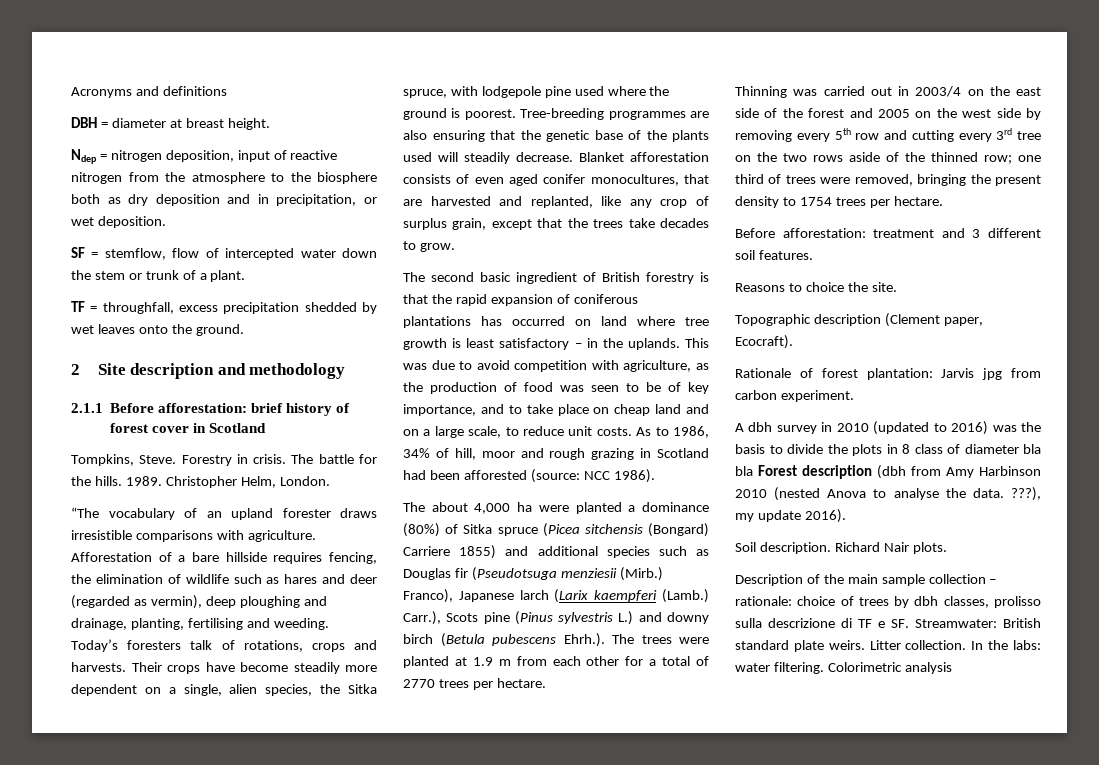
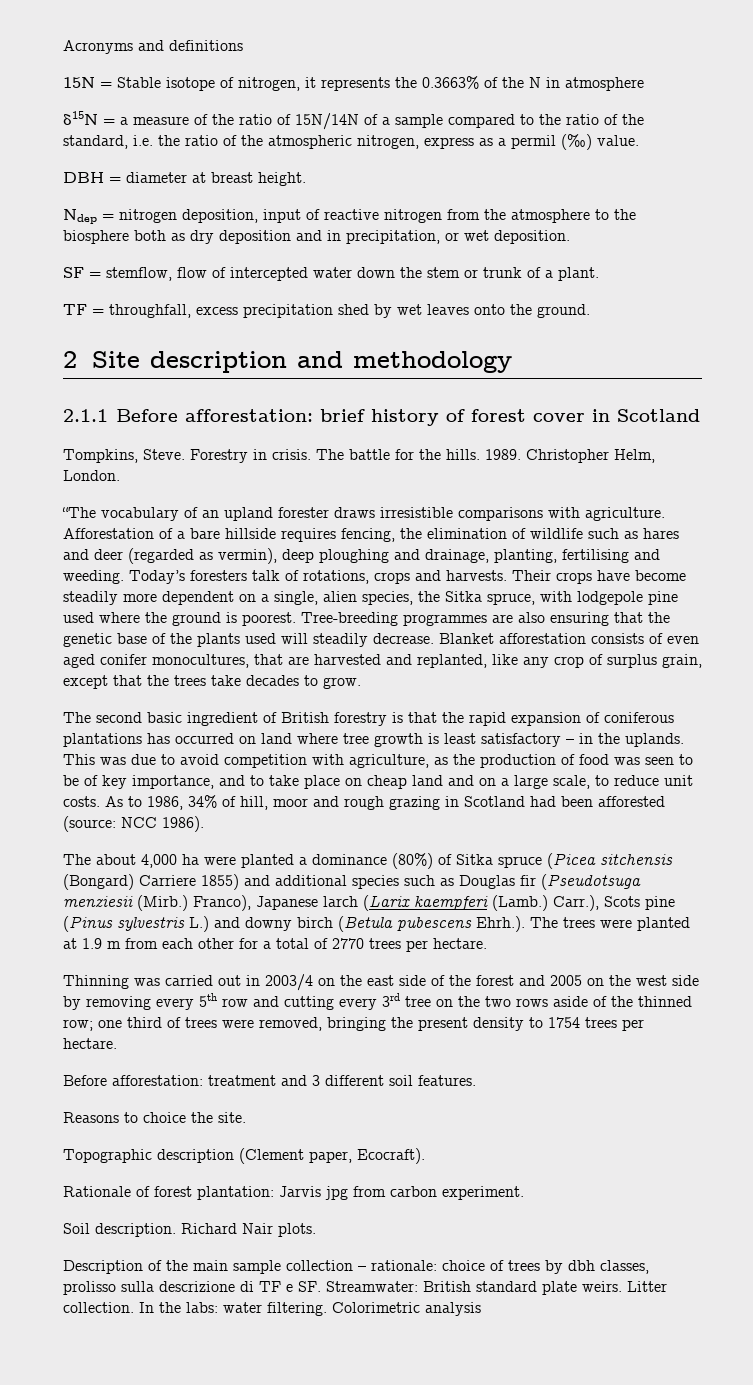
(227, 91) none -> [63,76,644,91] [63,111,644,130] [63,134,639,150] // 15N = Stable isotope of nitrogen, it represents the 0.3663% of the N in atmosphere // δ15N = a measure of the ratio of 15N/14N of a sample compared to the ratio of the standard, i.e. the ratio of the atmospheric nitrogen, express as a permil (‰) value.
[304,302,357,312] shedded -> [338,304,369,315] shed
[735,421,1041,435] [735,444,1041,456] [735,465,1041,479] [735,487,1041,501] [735,509,846,523] // A dbh survey in 2010 (updated to 2016) was the basis to divide the plots in 8 class of diameter bla bla Forest description (dbh from Amy Harbinson 2010 (nested Anova to analyse the data. ???), my update 2016). -> (524, 1193) none

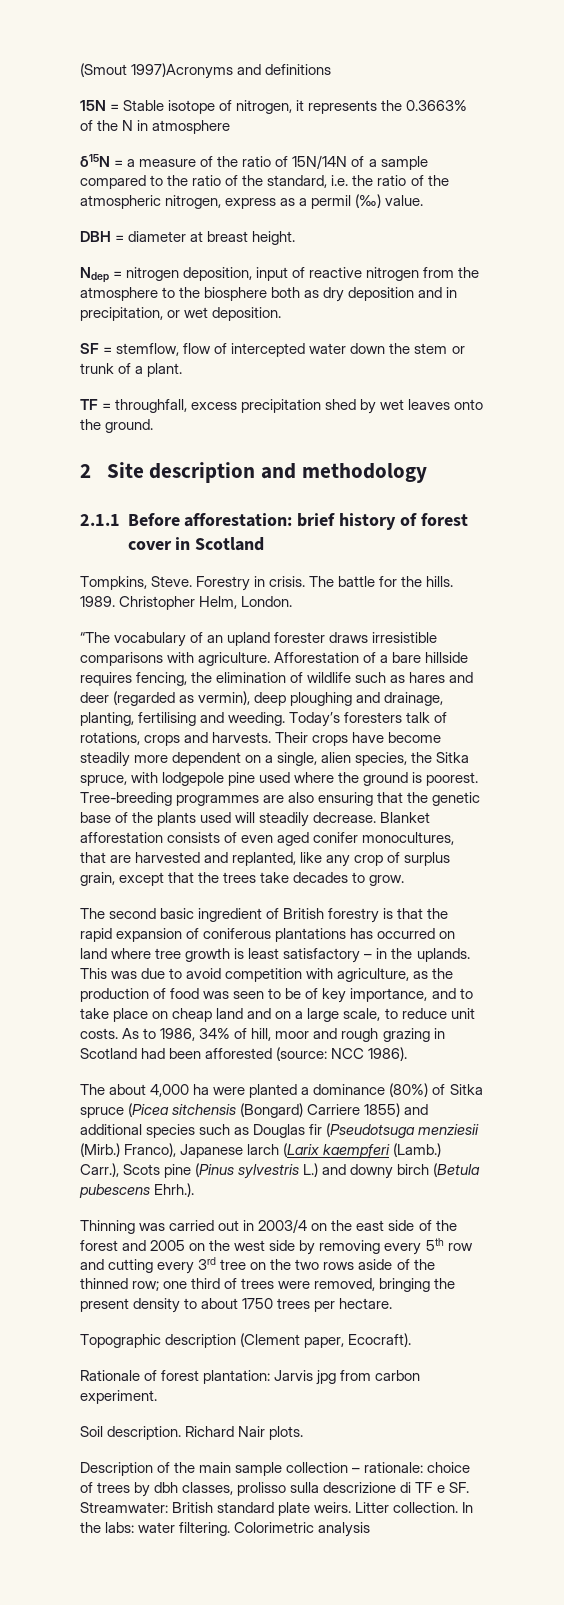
[63,40,133,54] Acronyms -> [80,63,234,79] (Smout 1997)Acronyms
[530,917,690,931] [63,938,487,952] The trees were planted at 1.9 m from each other for a total of 2770 trees per hectare. -> (195, 1190) none
[548,1017,644,1031] [63,1038,117,1049] [63,1075,476,1086] [63,1112,246,1123] 1754 trees per hectare. // Before afforestation: treatment and 3 different soil features. // Reasons to choice the site. -> [201,1298,393,1312] about 1750 trees per hectare.

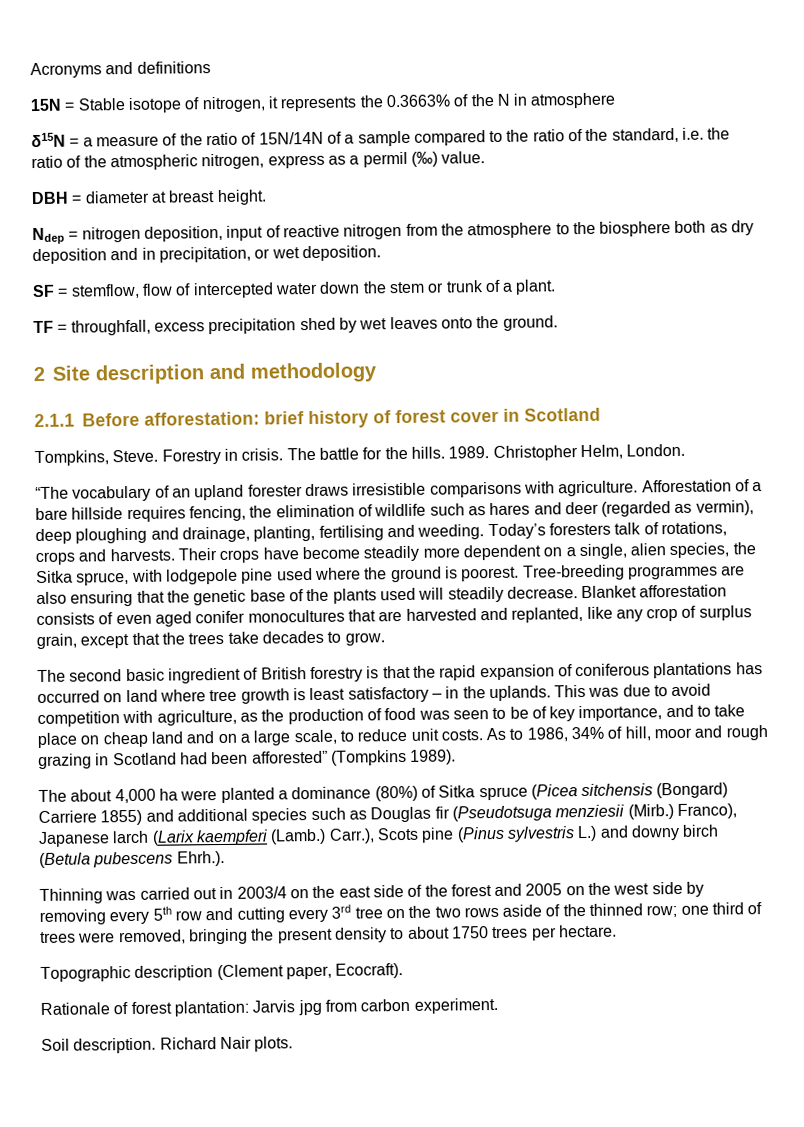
[80,63,234,79] (Smout 1997)Acronyms -> [30,62,102,79] Acronyms
[362,832,455,845] monocultures, -> [247,609,345,623] monocultures
[205,1047,408,1061] afforested (source: NCC 1986). -> [251,749,457,766] afforested” (Tompkins 1989).
[80,1462,471,1476] [80,1482,469,1497] [80,1502,474,1516] [80,1522,371,1537] // Description of the main sample collection – rationale: choice of trees by dbh classes, prolisso sulla descrizione di TF e SF. Streamwater: British standard plate weirs. Litter collection. In the labs: water filtering. Colorimetric analysis -> (294, 1044) none

